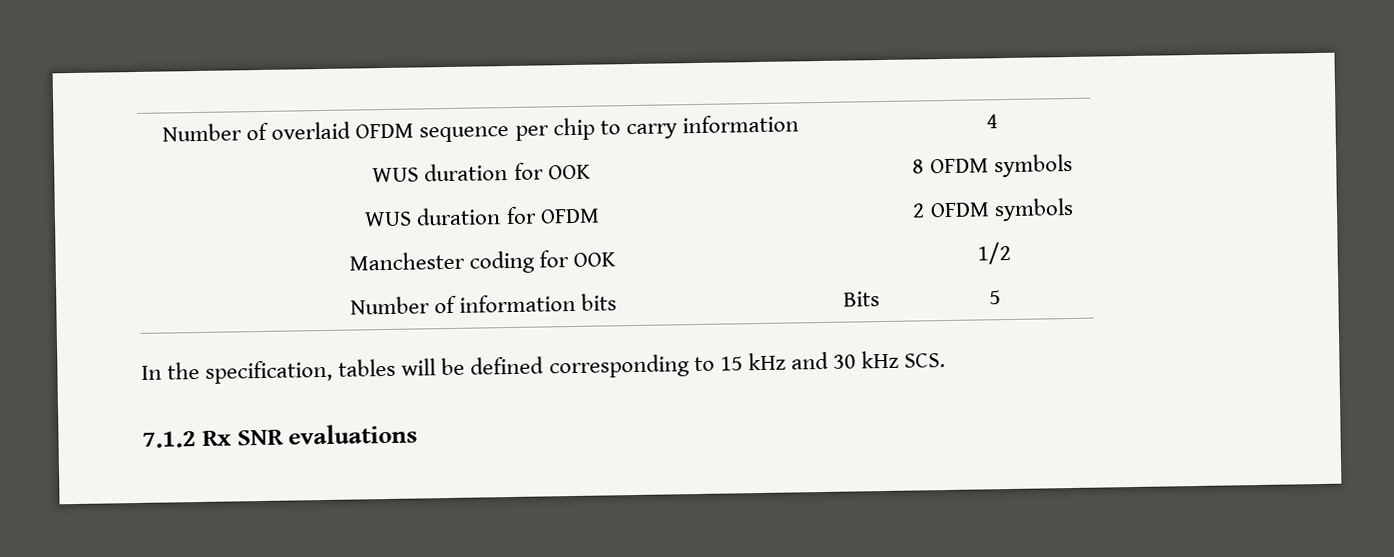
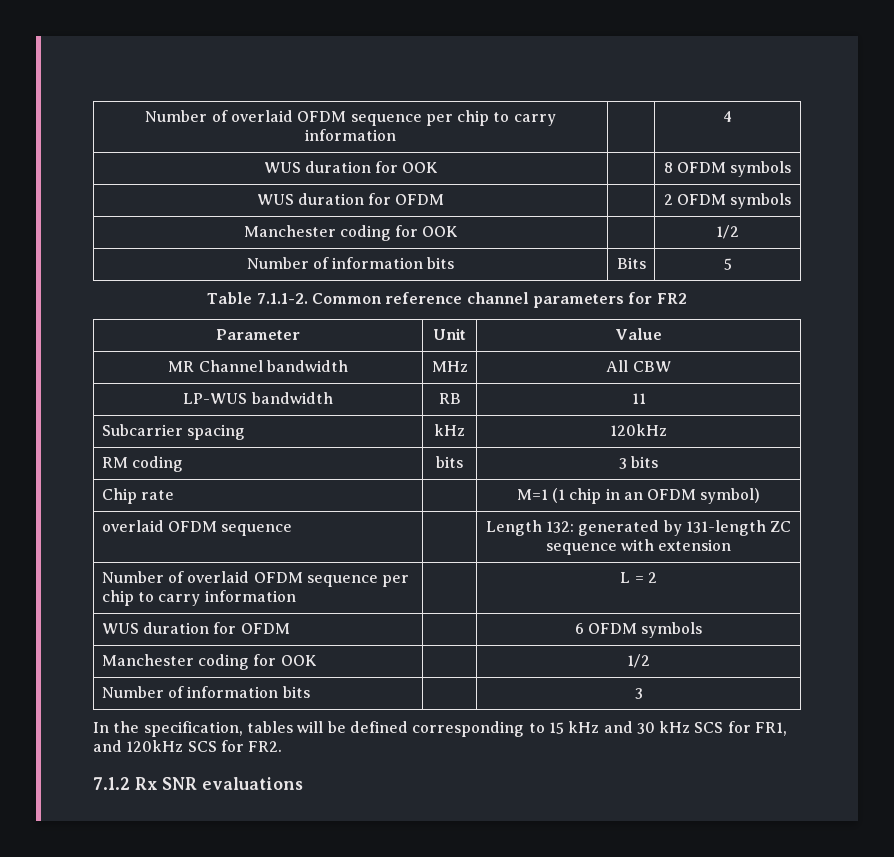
(1001, 297) none -> [207,292,687,308] [216,329,300,340] [433,328,466,340] [615,328,662,340] [168,360,348,372] [431,361,468,372] [606,360,671,372] [183,392,333,404] [438,393,461,404] [631,393,646,404] [101,424,246,440] [434,424,465,436] [610,424,667,436] [101,456,184,472] [436,456,463,468] [618,456,659,469] [101,488,175,504] [516,488,761,504] [101,520,293,536] [485,520,792,536] [545,539,732,555] [101,571,410,587] [101,590,296,606] [620,572,657,583] [101,622,290,634] [574,622,703,638] [101,654,317,670] [627,654,650,668] [101,686,310,698] [634,688,643,699] // Table 7.1.1-2. Common reference channel parameters for FR2 // Parameter | Unit | Value // MR Channel bandwidth | MHz | All CBW // LP-WUS bandwidth | RB | 11 // Subcarrier spacing | kHz | 120kHz // RM coding | bits | 3 bits // Chip rate | | M=1 (1 chip in an OFDM symbol) // overlaid OFDM sequence | | Length 132: generated by 131-length ZC sequence with extension // Number of overlaid OFDM sequence per chip to carry information | | L = 2 // WUS duration for OFDM | | 6 OFDM symbols // Manchester coding for OOK | | 1/2 // Number of information bits | | 3
[904,353,947,368] SCS. -> [694,721,788,736] [93,740,283,752] SCS for FR1, and 120kHz SCS for FR2.

